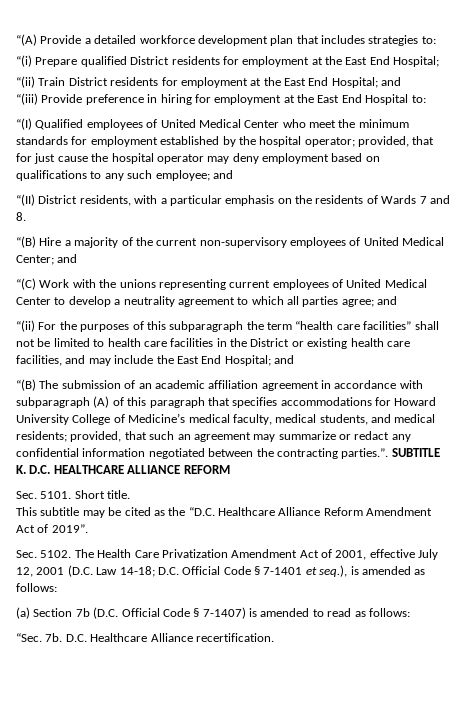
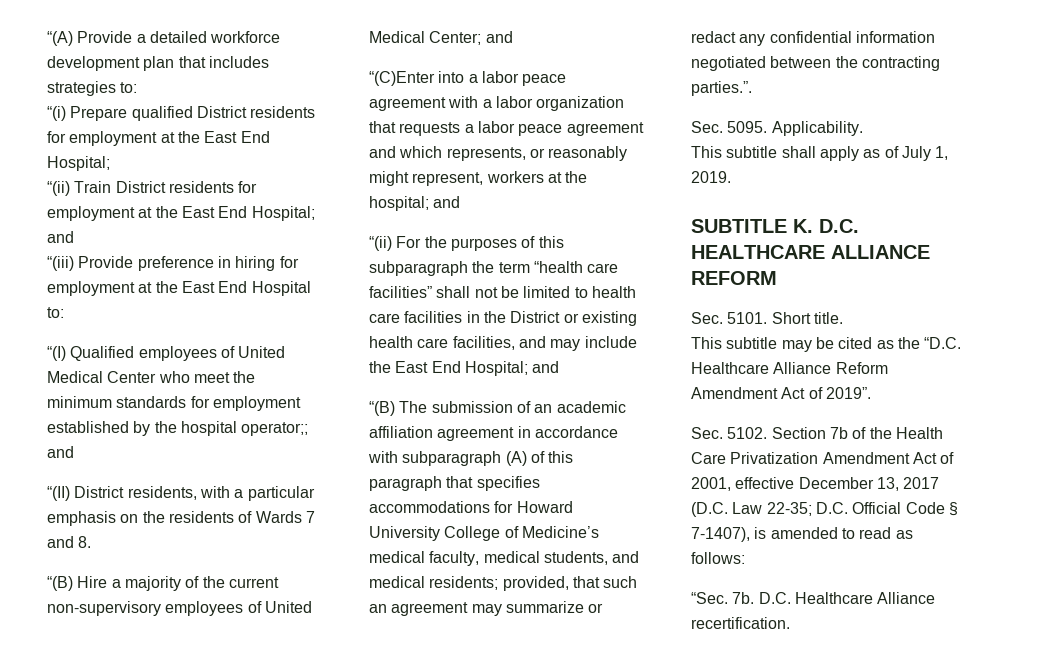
[304,136,435,147] [16,153,380,164] [16,170,210,181] operator; provided, that for just cause the hospital operator may deny employment based on qualifications to any such employee; -> [241,422,309,436] operator;;
[16,278,427,290] [16,296,374,307] “(C) Work with the unions representing current employees of United Medical Center to develop a neutrality agreement to which all parties agree; -> [369,71,567,86] [369,96,625,111] [369,121,644,136] [369,146,628,161] [369,171,588,186] [369,196,429,211] “(C)Enter into a labor peace agreement with a labor organization that requests a labor peace agreement and which represents, or reasonably might represent, workers at the hospital;
(389, 453) none -> [691,121,863,136] [691,146,949,161] [691,171,731,183] // Sec. 5095. Applicability. // This subtitle shall apply as of July 1, 2019. //
[74,549,94,558] The -> [771,427,892,439] Section 7b of the
[418,549,439,560] [16,567,65,577] July 12, 2001 -> [798,477,940,491] December 13, 2017
[119,566,155,577] 14-18; -> [766,502,812,516] 22-35;
[263,565,426,577] [16,583,57,592] [16,607,246,619] 7-1401 et seq.), is amended as follows: // (a) Section 7b (D.C. Official Code § 7-1407) -> [691,527,750,542] 7-1407),

